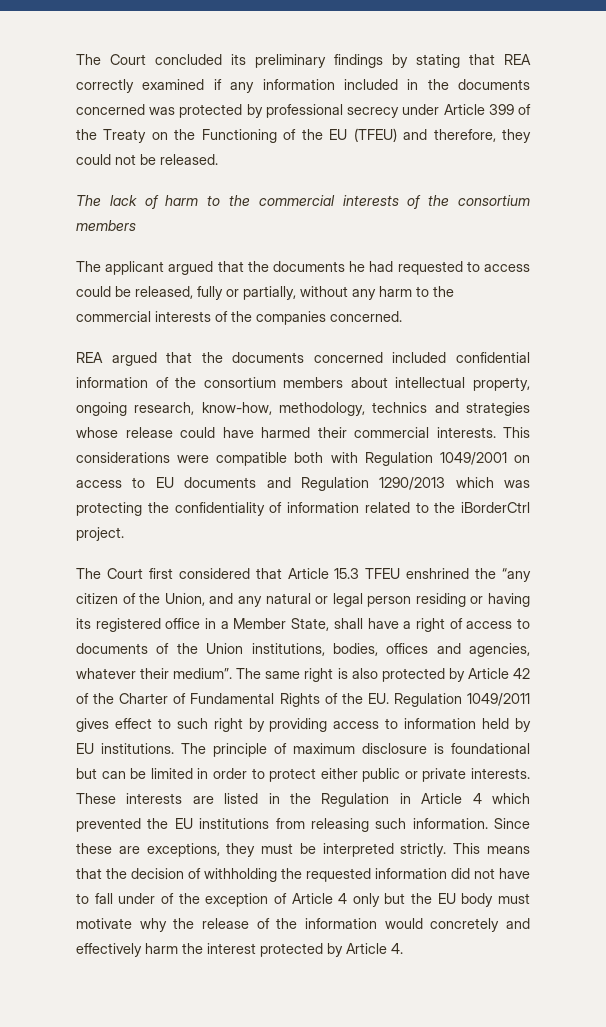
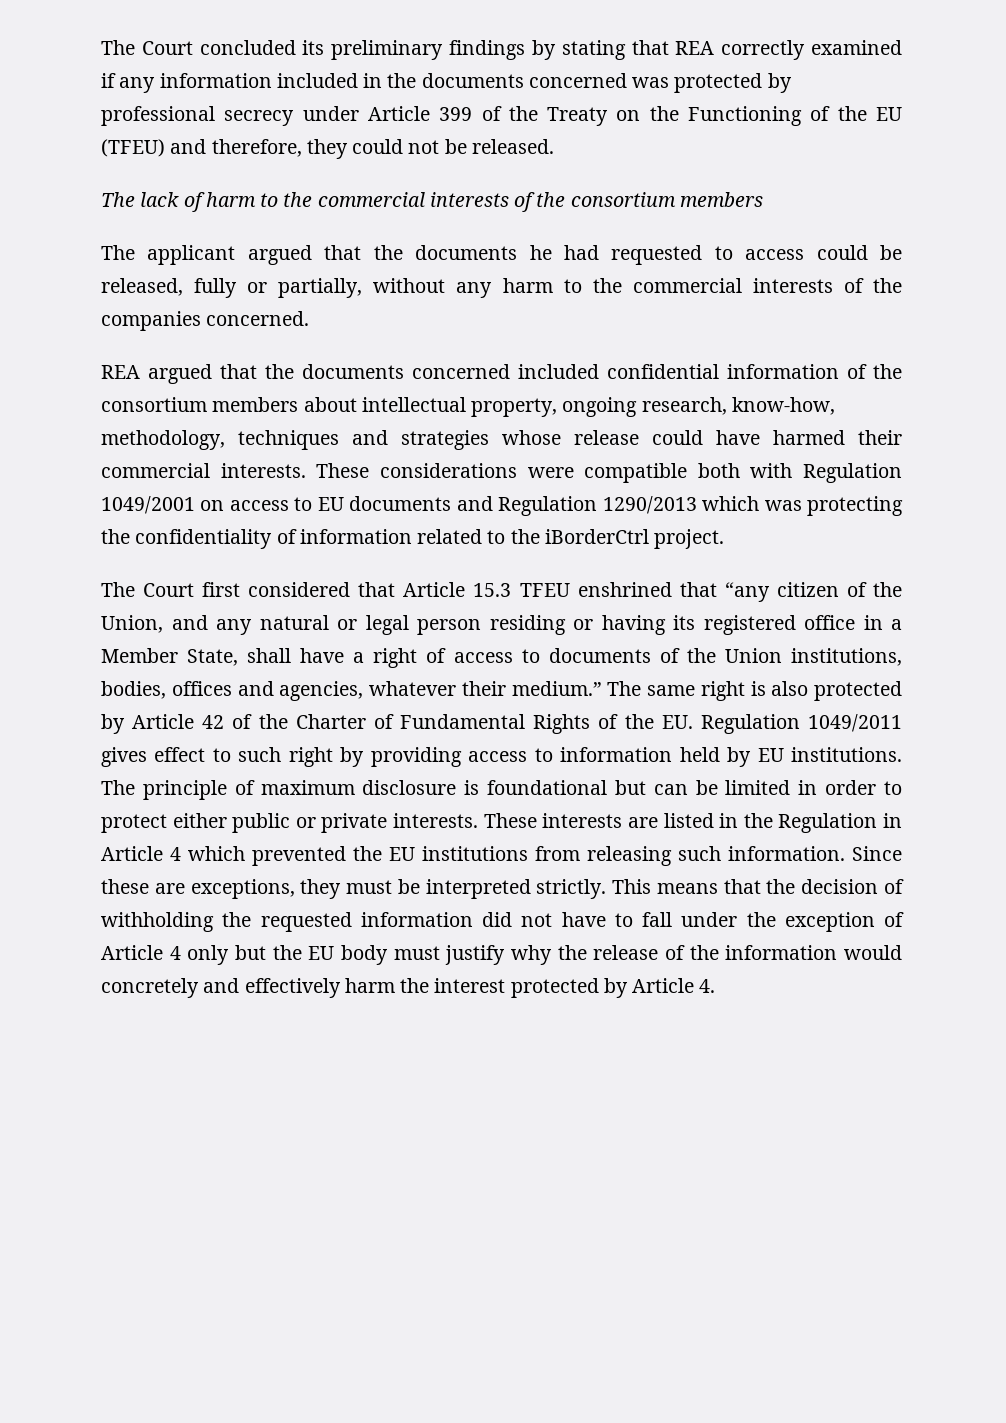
[372,402,428,413] technics -> [238,430,339,450] techniques
[503,427,530,438] This -> [316,463,370,478] These
[475,568,497,579] the -> [679,582,717,597] that
[173,668,233,679] medium”. -> [511,681,602,696] medium.”
[160,893,174,904] of -> (738, 919) none
[76,918,132,929] motivate -> [445,945,506,965] justify

